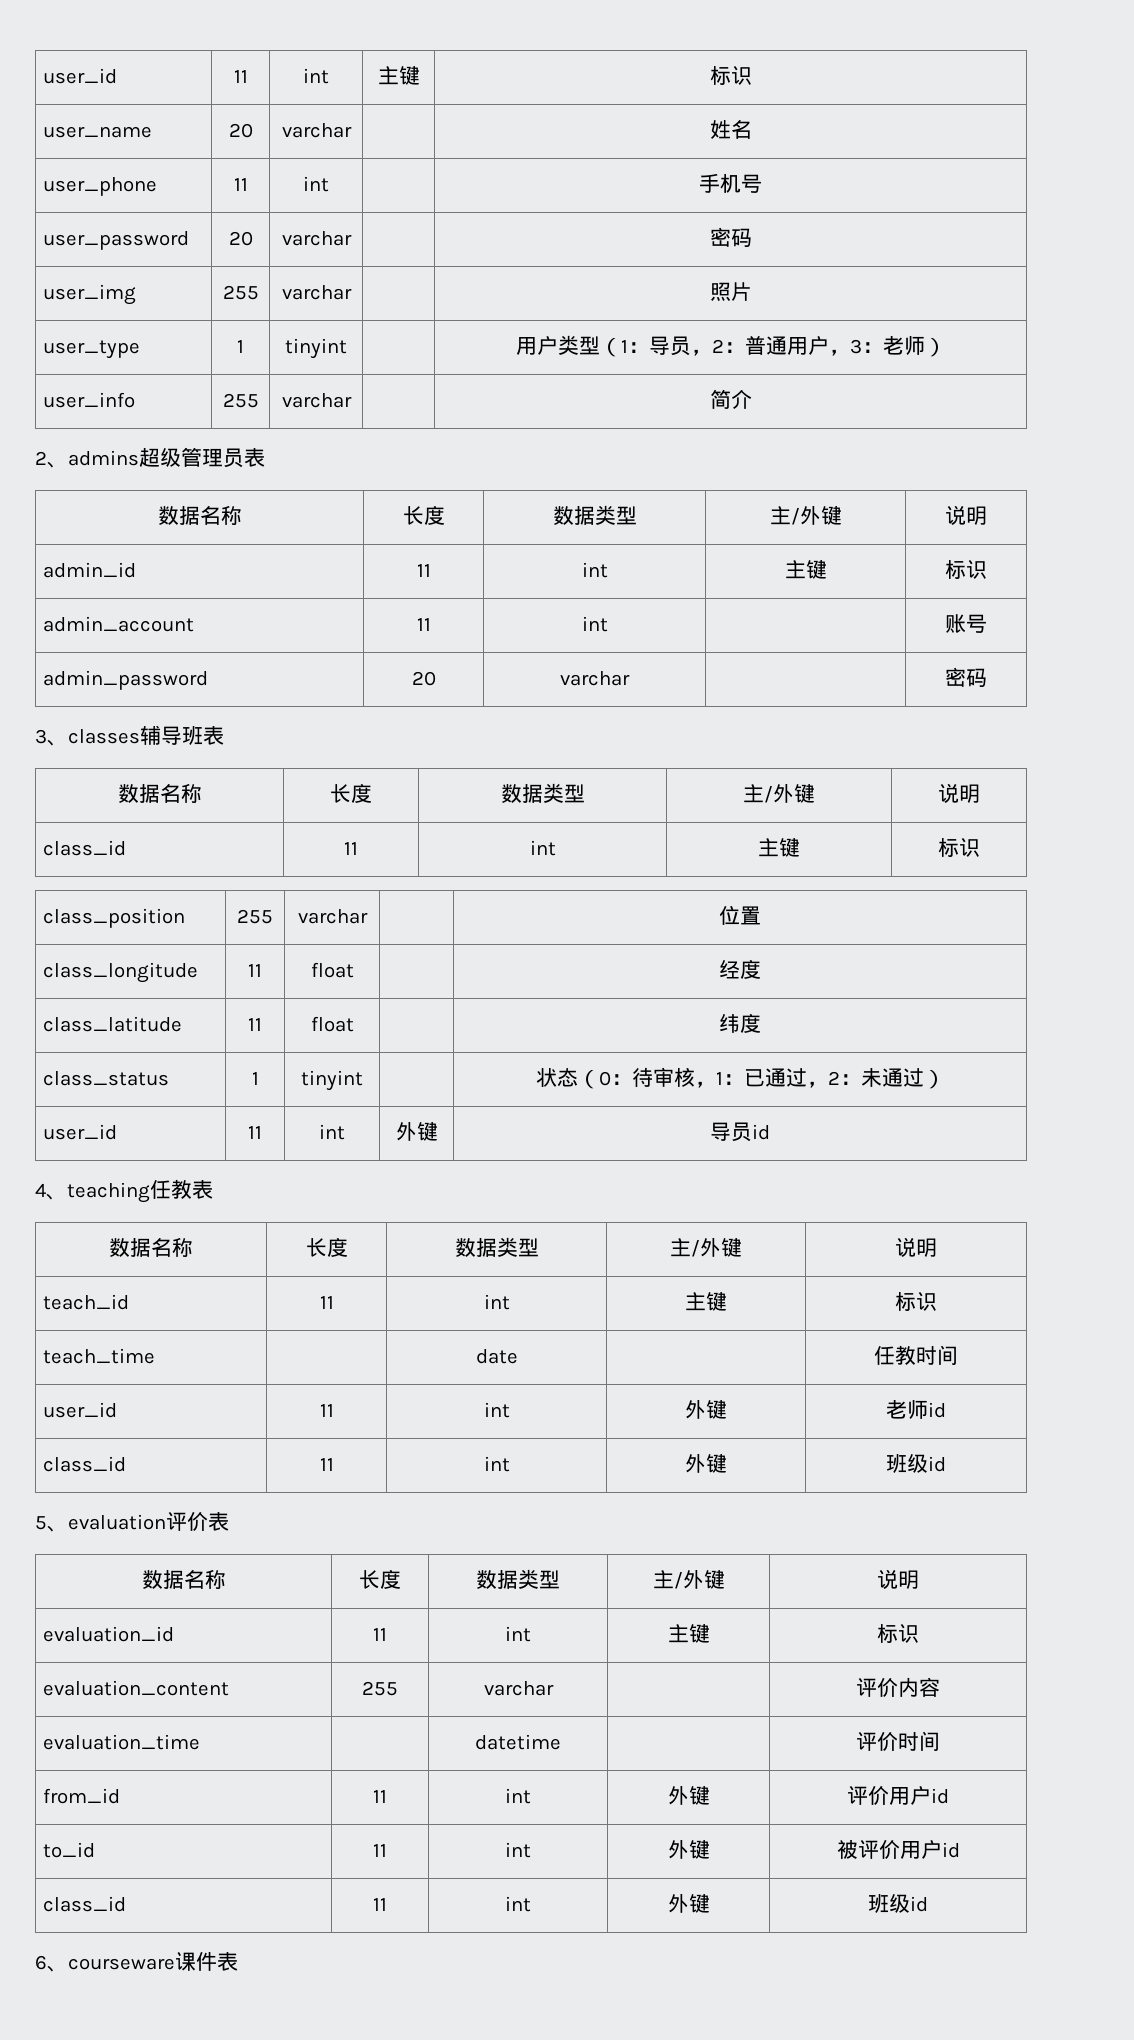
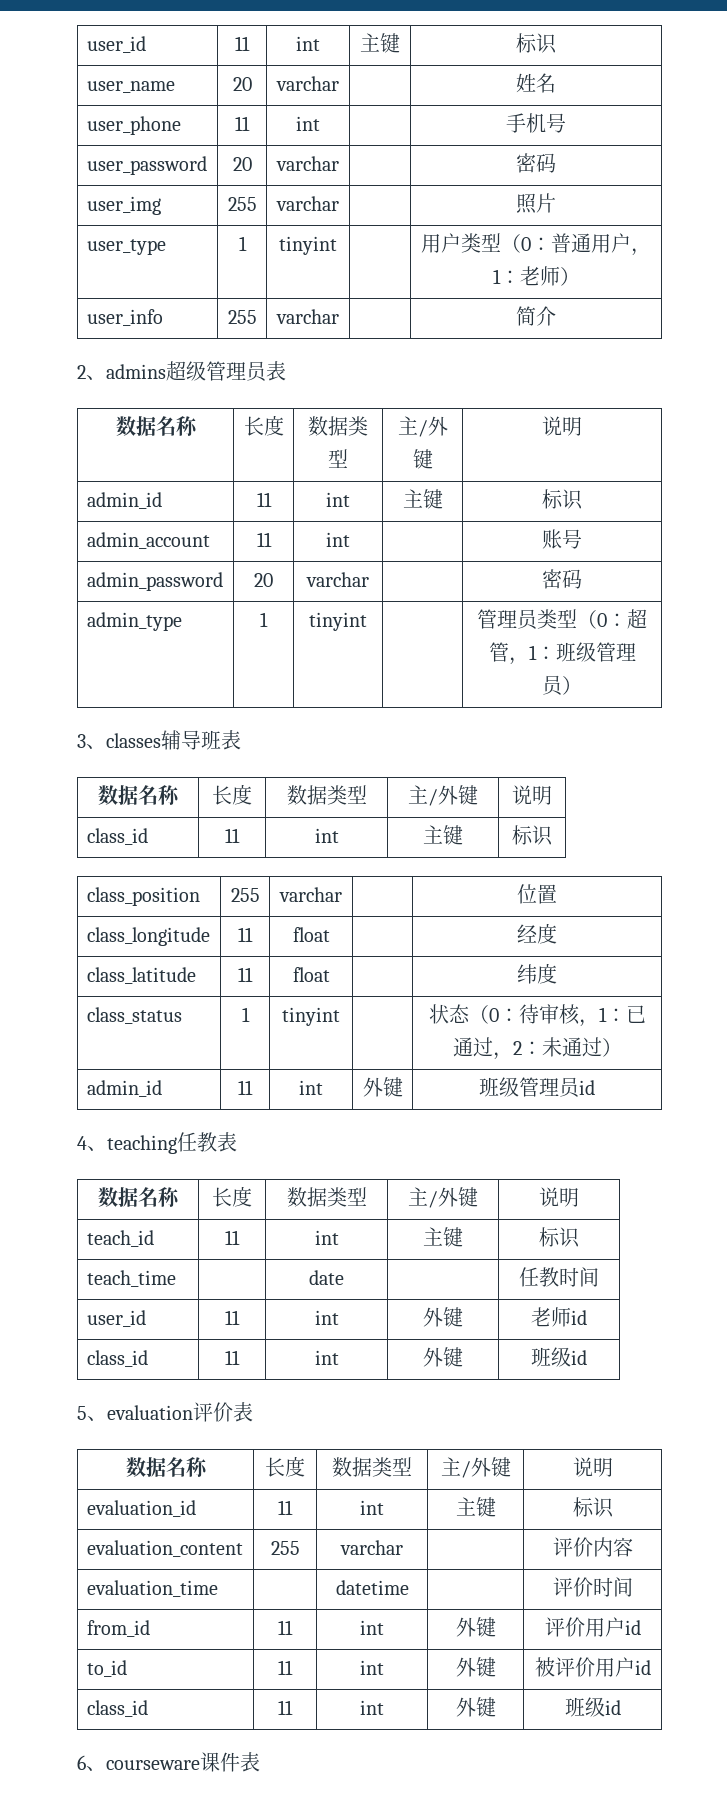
[620,336,724,356] 1：导员，2 -> [521,237,531,251] 0
[849,339,862,354] 3 -> [492,269,501,284] 1
(987, 677) none -> [86,612,182,631] [260,612,268,627] [309,612,367,631] [477,609,647,630] [488,642,636,665] [542,675,582,696] // admin_type | 1 | tinyint | | 管理员类型（0：超管，1：班级管理员）
[43,1124,118,1140] [248,1126,262,1139] [319,1124,345,1140] [395,1122,438,1141] [710,1122,731,1141] user_id | 11 | int | 外键 | 导 -> [86,1080,162,1097] [238,1080,253,1095] [299,1080,323,1095] [362,1077,403,1097] [479,1077,559,1097] admin_id | 11 | int | 外键 | 班级管理

